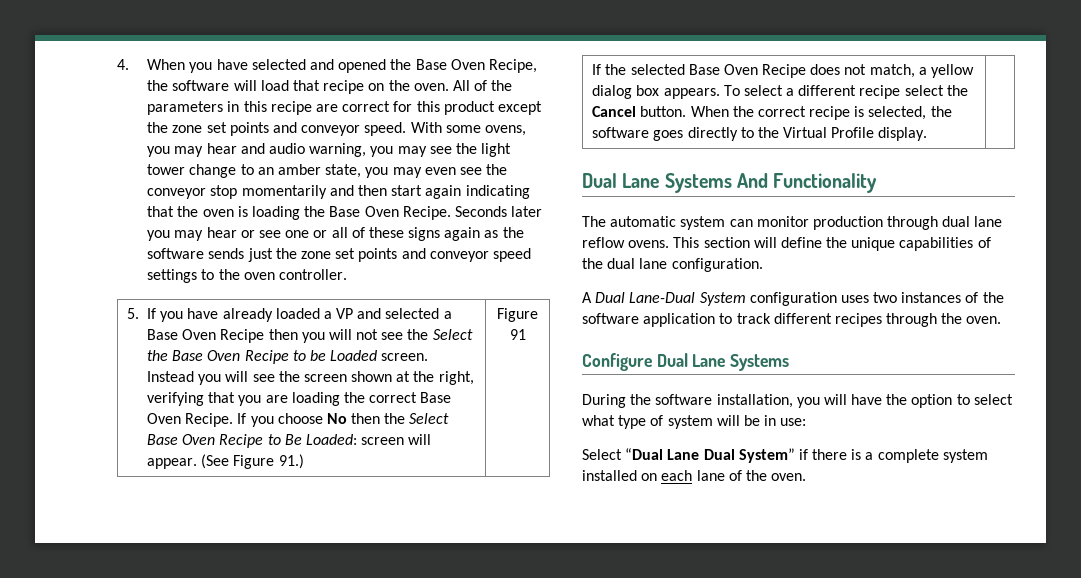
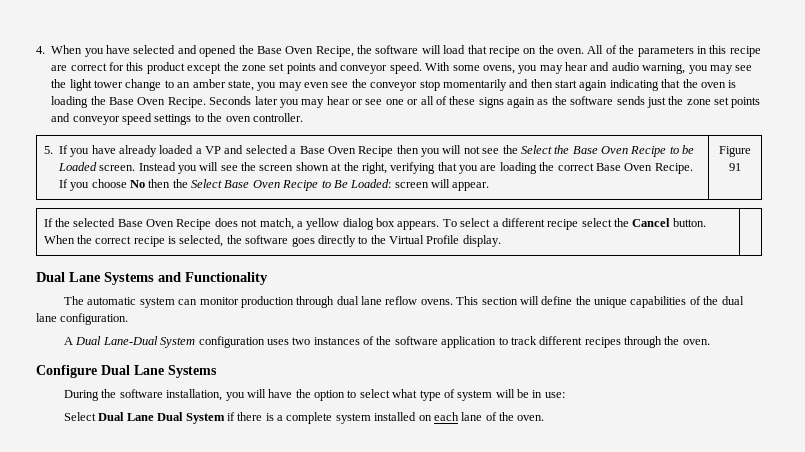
[201,454,304,469] (See Figure 91.) -> (490, 186) none
[736,173,768,188] And -> [158,272,181,282] and
[625,448,664,460] “Dual -> [98,412,125,421] Dual
[738,448,795,463] System” -> [185,413,225,424] System

